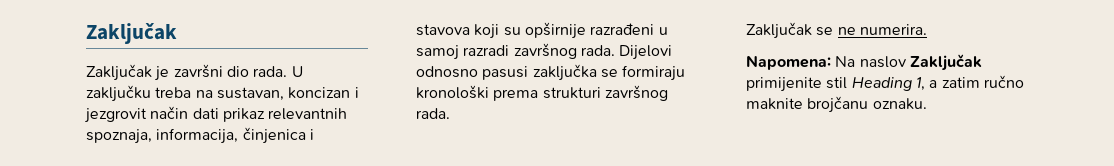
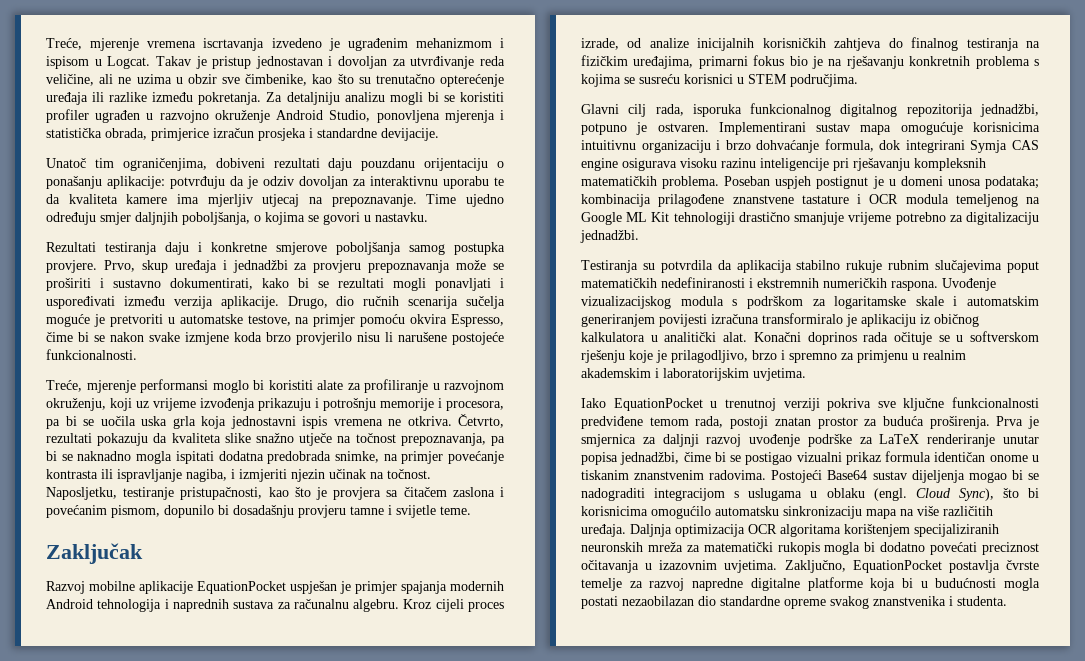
[86,23,177,44] [86,64,303,81] [86,85,359,102] [84,106,348,123] [86,127,314,144] [416,22,668,39] [416,43,673,60] [416,64,686,81] [416,85,668,101] [416,108,450,119] [746,22,927,39] [746,54,982,71] [746,75,1024,92] [746,96,927,113] Zaključak // Zaključak je završni dio rada. U zaključku treba na sustavan, koncizan i jezgrovit način dati prikaz relevantnih spoznaja, informacija, činjenica i stavova koji su opširnije razrađeni u samoj razradi završnog rada. Dijelovi odnosno pasusi zaključka se formiraju kronološki prema strukturi završnog rada. // Zaključak se ne numerira. // Napomena: Na naslov Zaključak primijenite stil Heading 1, a zatim ručno maknite brojčanu oznaku. -> [46,38,504,51] [46,56,505,69] [46,74,505,87] [46,92,504,105] [46,109,505,123] [46,128,439,141] [46,158,504,171] [46,176,504,189] [46,194,505,207] [46,212,428,225] [46,242,505,255] [46,260,504,273] [46,278,504,291] [46,296,505,309] [46,314,504,327] [46,332,504,345] [46,349,137,360] [46,379,504,393] [46,398,504,411] [46,414,504,429] [46,433,505,446] [46,451,504,464] [46,469,431,482] [46,487,504,500] [46,505,471,518] [46,543,143,564] [46,581,504,594] [46,599,505,612] [581,37,1040,51] [581,55,1039,69] [581,74,858,87] [581,103,1039,117] [581,122,1040,135] [581,139,1039,153] [581,158,986,171] [581,176,1039,189] [581,194,1040,207] [581,212,1039,225] [580,230,639,243] [581,260,1039,273] [581,277,996,291] [581,296,1039,309] [581,313,979,327] [581,331,1039,345] [581,350,966,363] [581,368,806,381] [581,397,1039,411] [581,416,1039,429] [581,434,1039,447] [581,451,1039,465] [581,470,1039,483] [581,488,1039,501] [581,506,993,519] [581,524,999,537] [581,542,1039,555] [581,560,1039,573] [581,577,1040,591] [581,596,1007,609] Treće, mjerenje vremena iscrtavanja izvedeno je ugrađenim mehanizmom i ispisom u Logcat. Takav je pristup jednostavan i dovoljan za utvrđivanje reda veličine, ali ne uzima u obzir sve čimbenike, kao što su trenutačno opterećenje uređaja ili razlike između pokretanja. Za detaljniju analizu mogli bi se koristiti profiler ugrađen u razvojno okruženje Android Studio, ponovljena mjerenja i statistička obrada, primjerice izračun prosjeka i standardne devijacije. // Unatoč tim ograničenjima, dobiveni rezultati daju pouzdanu orijentaciju o ponašanju aplikacije: potvrđuju da je odziv dovoljan za interaktivnu uporabu te da kvaliteta kamere ima mjerljiv utjecaj na prepoznavanje. Time ujedno određuju smjer daljnjih poboljšanja, o kojima se govori u nastavku. // Rezultati testiranja daju i konkretne smjerove poboljšanja samog postupka provjere. Prvo, skup uređaja i jednadžbi za provjeru prepoznavanja može se proširiti i sustavno dokumentirati, kako bi se rezultati mogli ponavljati i uspoređivati između verzija aplikacije. Drugo, dio ručnih scenarija sučelja moguće je pretvoriti u automatske testove, na primjer pomoću okvira Espresso, čime bi se nakon svake izmjene koda brzo provjerilo nisu li narušene postojeće funkcionalnosti. // Treće, mjerenje performansi moglo bi koristiti alate za profiliranje u razvojnom okruženju, koji uz vrijeme izvođenja prikazuju i potrošnju memorije i procesora, pa bi se uočila uska grla koja jednostavni ispis vremena ne otkriva. Četvrto, rezultati pokazuju da kvaliteta slike snažno utječe na točnost prepoznavanja, pa bi se naknadno mogla ispitati dodatna predobrada snimke, na primjer povećanje kontrasta ili ispravljanje nagiba, i izmjeriti njezin učinak na točnost. Naposljetku, testiranje pristupačnosti, kao što je provjera sa čitačem zaslona i povećanim pismom, dopunilo bi dosadašnju provjeru tamne i svijetle teme. // Zaključak // Razvoj mobilne aplikacije EquationPocket uspješan je primjer spajanja modernih Android tehnologija i naprednih sustava za računalnu algebru. Kroz cijeli proces izrade, od analize inicijalnih korisničkih zahtjeva do finalnog testiranja na fizičkim uređajima, primarni fokus bio je na rješavanju konkretnih problema s kojima se susreću korisnici u STEM područjima. // Glavni cilj rada, isporuka funkcionalnog digitalnog repozitorija jednadžbi, potpuno je ostvaren. Implementirani sustav mapa omogućuje korisnicima intuitivnu organizaciju i brzo dohvaćanje formula, dok integrirani Symja CAS engine osigurava visoku razinu inteligencije pri rješavanju kompleksnih matematičkih problema. Poseban uspjeh postignut je u domeni unosa podataka; kombinacija prilagođene znanstvene tastature i OCR modula temeljenog na Google ML Kit tehnologiji drastično smanjuje vrijeme potrebno za digitalizaciju jednadžbi. // Testiranja su potvrdila da aplikacija stabilno rukuje rubnim slučajevima poput matematičkih nedefiniranosti i ekstremnih numeričkih raspona. Uvođenje vizualizacijskog modula s podrškom za logaritamske skale i automatskim generiranjem povijesti izračuna transformiralo je aplikaciju iz običnog kalkulatora u analitički alat. Konačni doprinos rada očituje se u softverskom rješenju koje je prilagodljivo, brzo i spremno za primjenu u realnim akademskim i laboratorijskim uvjetima. // Iako EquationPocket u trenutnoj verziji pokriva sve ključne funkcionalnosti predviđene temom rada, postoji znatan prostor za buduća proširenja. Prva je smjernica za daljnji razvoj uvođenje podrške za LaTeX renderiranje unutar popisa jednadžbi, čime bi se postigao vizualni prikaz formula identičan onome u tiskanim znanstvenim radovima. Postojeći Base64 sustav dijeljenja mogao bi se nadograditi integracijom s uslugama u oblaku (engl. Cloud Sync), što bi korisnicima omogućilo automatsku sinkronizaciju mapa na više različitih uređaja. Daljnja optimizacija OCR algoritama korištenjem specijaliziranih neuronskih mreža za matematički rukopis mogla bi dodatno povećati preciznost očitavanja u izazovnim uvjetima. Zaključno, EquationPocket postavlja čvrste temelje za razvoj napredne digitalne platforme koja bi u budućnosti mogla postati nezaobilazan dio standardne opreme svakog znanstvenika i studenta.

